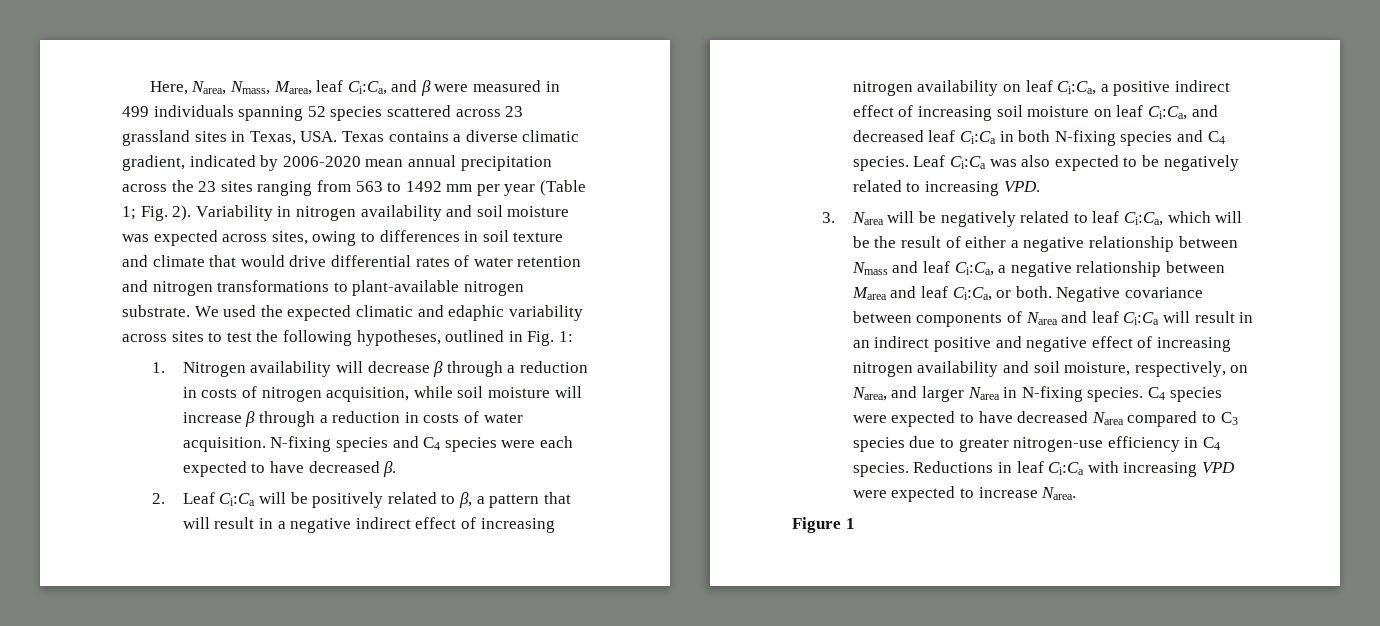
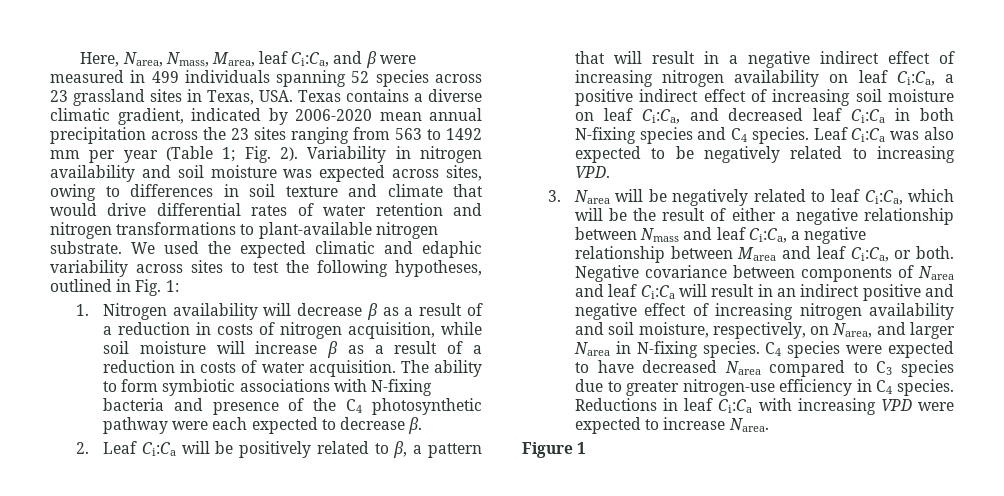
[386,105,451,117] scattered -> (429, 78) none
[446,361,503,377] through -> [382,303,483,316] as a result of
[258,411,315,427] through -> [347,341,464,354] as a result of
[270,436,497,452] N-fixing species and C4 species -> [400,360,482,377] [102,379,432,396] [102,398,483,415] [102,417,168,434] The ability to form symbiotic associations with N-fixing bacteria and presence of the C4 photosynthetic pathway
[269,461,380,473] have decreased -> [339,417,405,430] decrease

